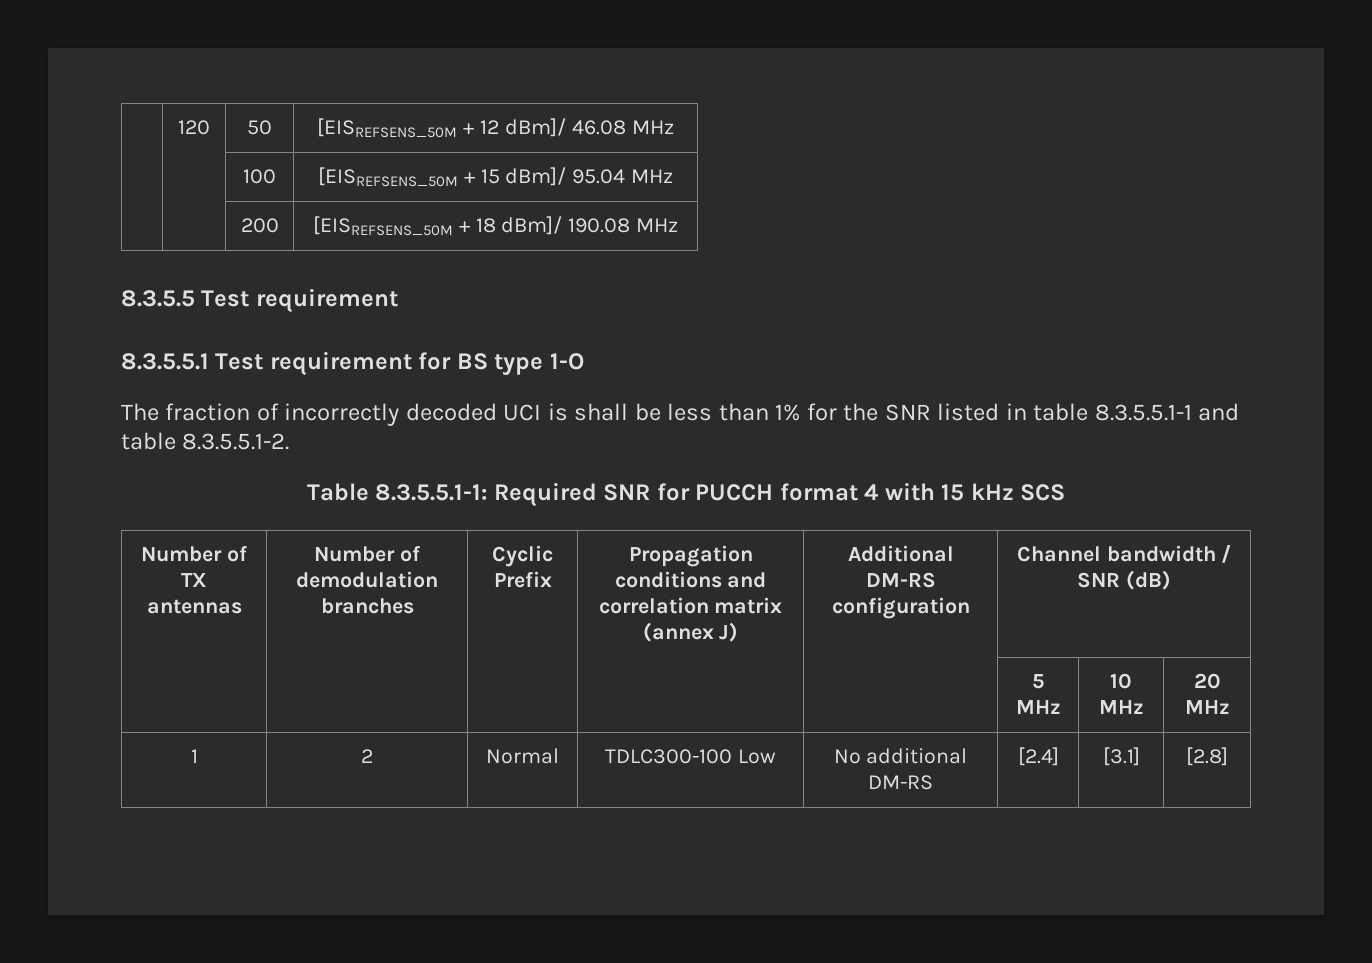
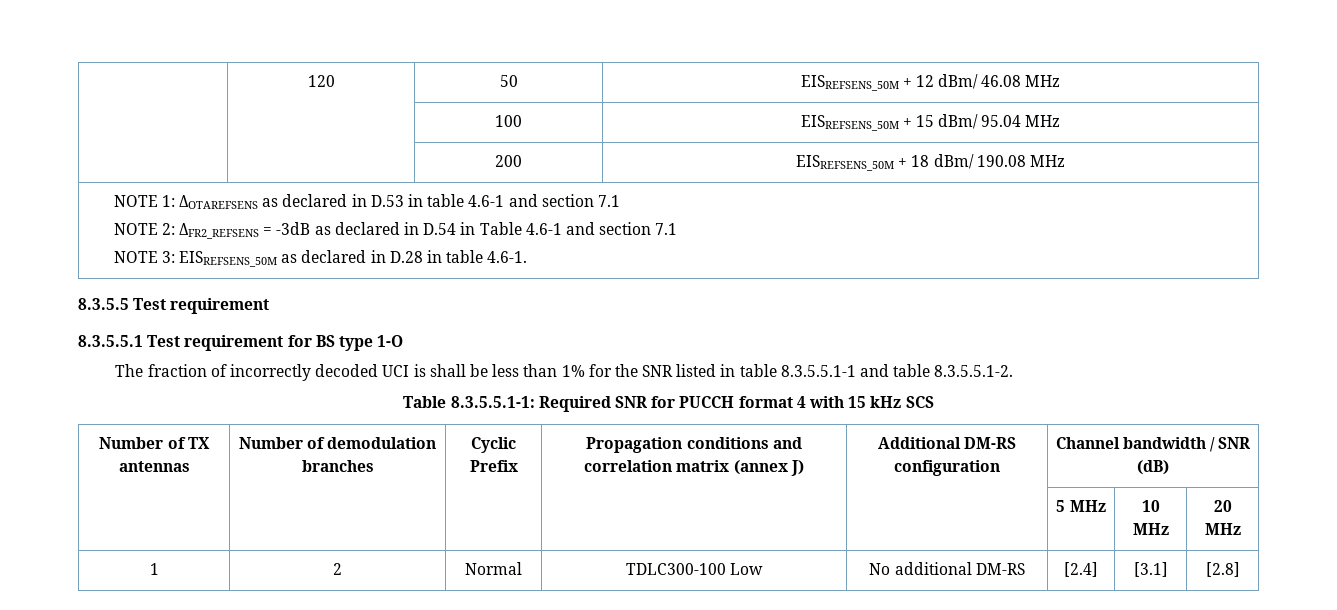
[317,118,458,138] [EISREFSENS_50M -> [800,75,899,91] EISREFSENS_50M
[504,118,566,137] dBm]/ -> [938,74,979,89] dBm/
[317,167,458,187] [EISREFSENS_50M -> [800,115,899,131] EISREFSENS_50M
[505,167,567,186] dBm]/ -> [938,114,979,129] dBm/
[312,216,453,236] [EISREFSENS_50M -> [796,155,895,171] EISREFSENS_50M
[501,216,563,235] dBm]/ -> [933,154,974,169] dBm/
(679, 225) none -> [113,194,620,209] [113,222,678,239] [113,250,528,267] // NOTE 1: ΔOTAREFSENS as declared in D.53 in table 4.6-1 and section 7.1 // NOTE 2: ΔFR2_REFSENS = -3dB as declared in D.54 in Table 4.6-1 and section 7.1 // NOTE 3: EISREFSENS_50M as declared in D.28 in table 4.6-1.

